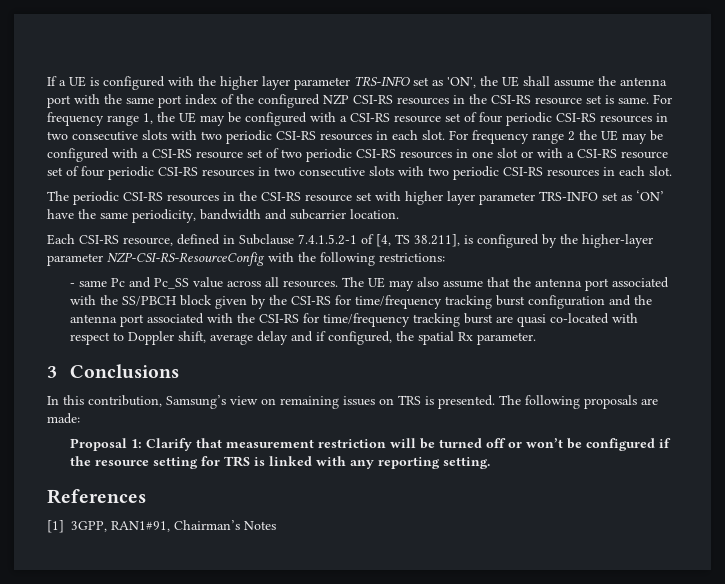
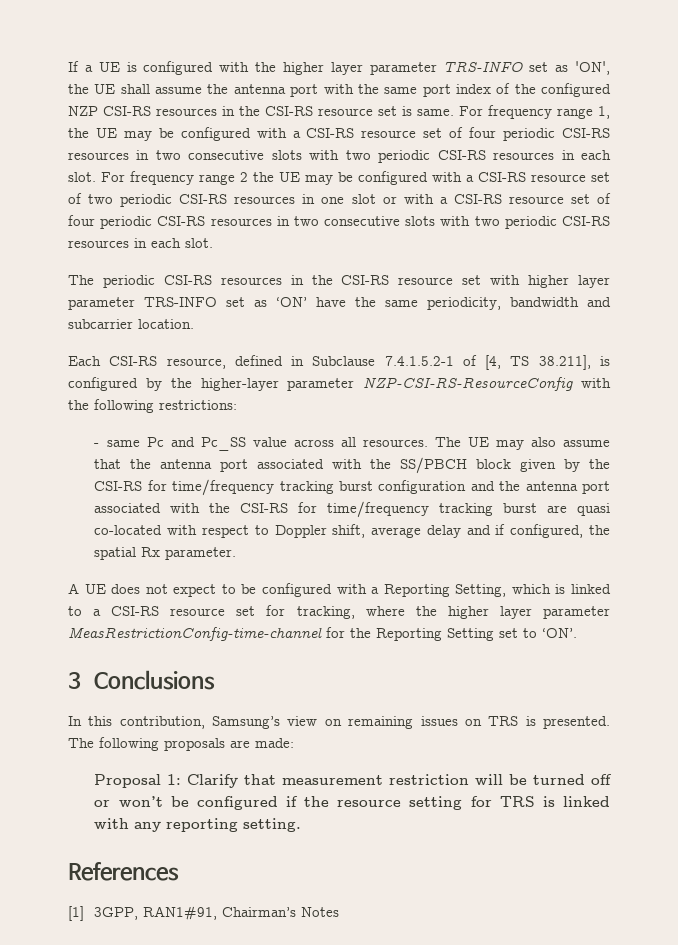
(537, 338) none -> [68,583,611,597] [68,605,610,619] [68,627,577,641] // A UE does not expect to be configured with a Reporting Setting, which is linked to a CSI-RS resource set for tracking, where the higher layer parameter MeasRestrictionConfig-time-channel for the Reporting Setting set to ‘ON’.

